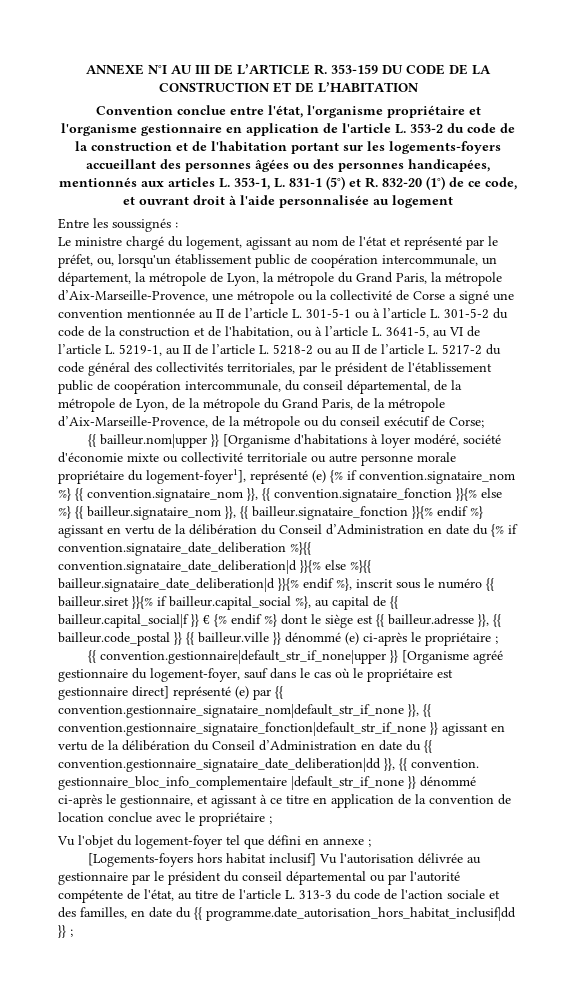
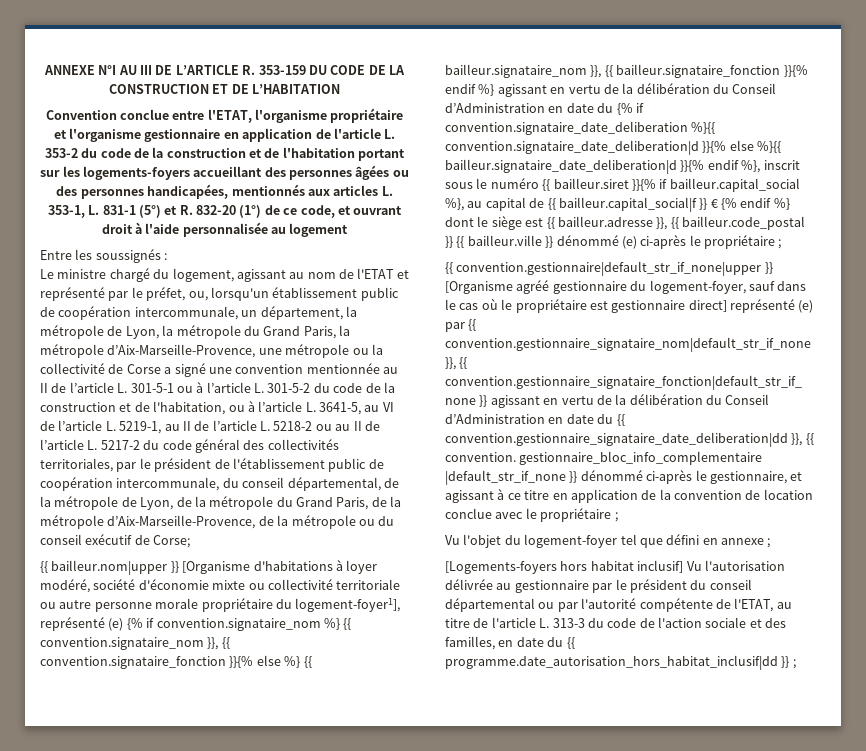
[267,105,303,118] l'état, -> [207,109,252,123] l'ETAT,
[359,236,387,246] l'état -> [357,268,395,279] l'ETAT
[144,889,174,901] l'état, -> [734,598,774,612] l'ETAT,

